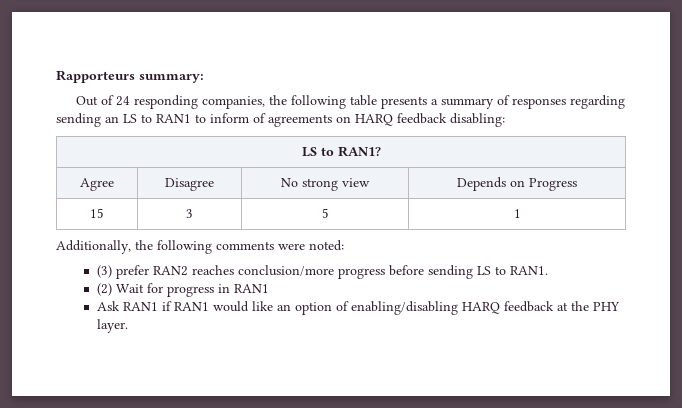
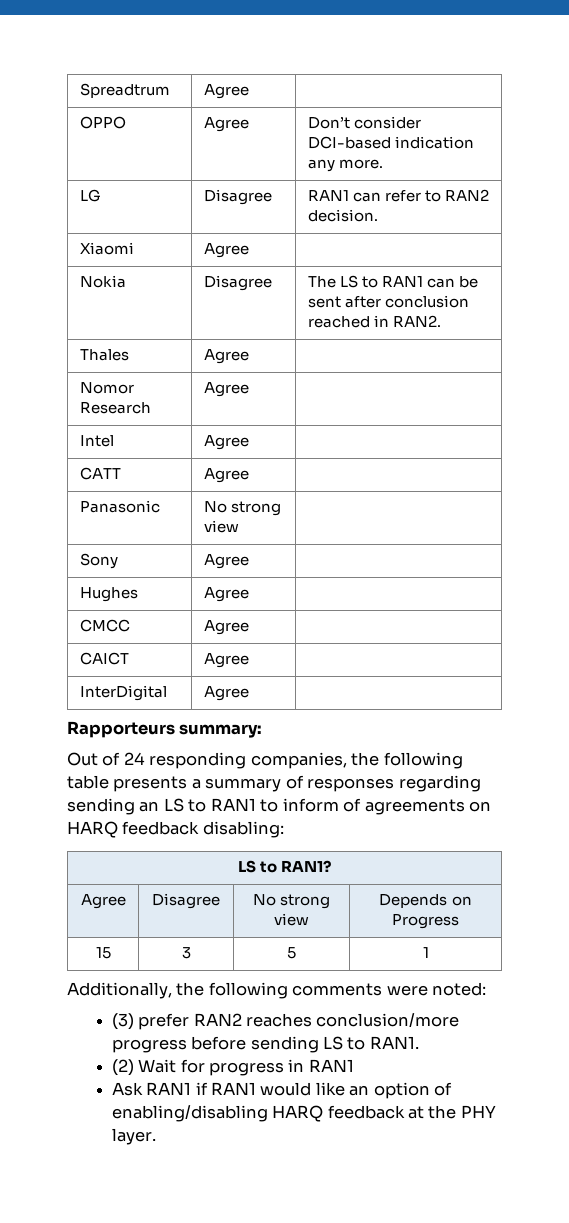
(56, 76) none -> [79,83,170,98] [203,84,249,99] [79,116,126,129] [203,117,249,132] [307,116,421,129] [307,136,474,149] [307,159,383,172] [79,189,100,202] [203,189,272,205] [307,189,489,202] [307,209,378,222] [79,242,134,255] [203,243,249,258] [79,275,126,288] [203,275,272,291] [307,275,479,288] [307,295,469,308] [307,315,441,328] [79,349,129,361] [203,349,249,364] [79,382,134,394] [79,402,151,414] [203,382,249,397] [79,435,114,447] [203,435,249,450] [79,467,121,480] [203,468,249,483] [79,500,160,513] [203,501,281,516] [203,520,239,533] [79,553,118,569] [203,554,249,569] [79,587,138,602] [203,587,249,602] [79,619,130,632] [203,620,249,635] [79,652,129,665] [203,653,249,668] [79,685,167,701] [203,686,249,701] Spreadtrum | Agree | // OPPO | Agree | Don’t consider DCI-based indication any more. // LG | Disagree | RAN1 can refer to RAN2 decision. // Xiaomi | Agree | // Nokia | Disagree | The LS to RAN1 can be sent after conclusion reached in RAN2. // Thales | Agree | // Nomor Research | Agree | // Intel | Agree | // CATT | Agree | // Panasonic | No strong view | // Sony | Agree | // Hughes | Agree | // CMCC | Agree | // CAICT | Agree | // InterDigital | Agree | //

